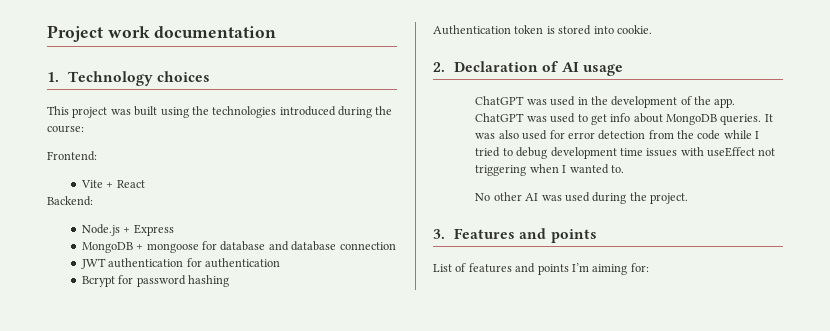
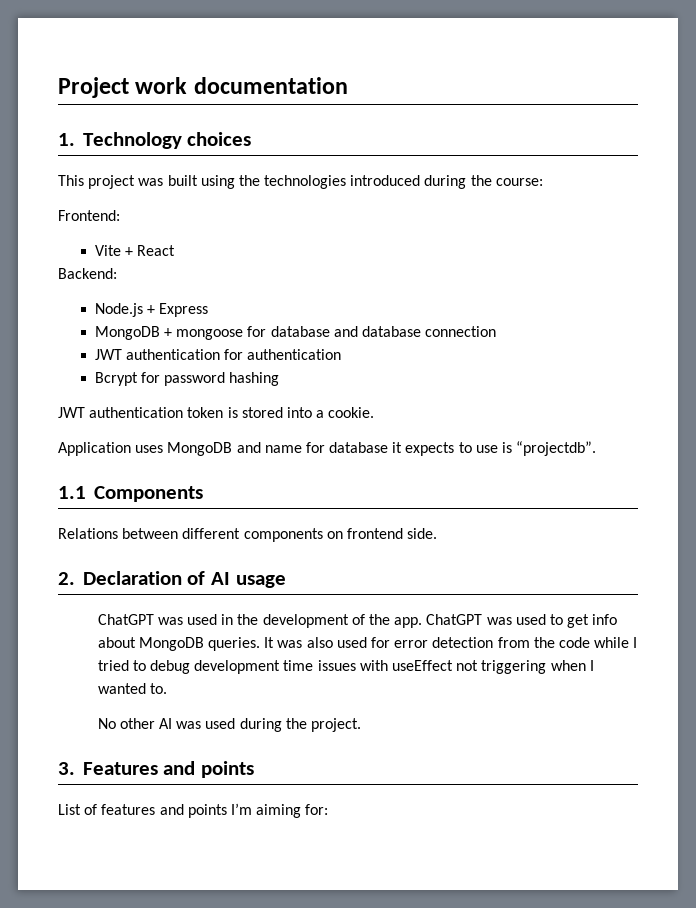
[433,25,511,35] Authentication -> [58,407,184,418] JWT authentication
(614, 30) none -> [316,410,325,418] a
(652, 29) none -> [58,441,597,456] [58,486,203,502] [58,528,438,542] // Application uses MongoDB and name for database it expects to use is “projectdb”. // 1.1 Components // Relations between different components on frontend side.

